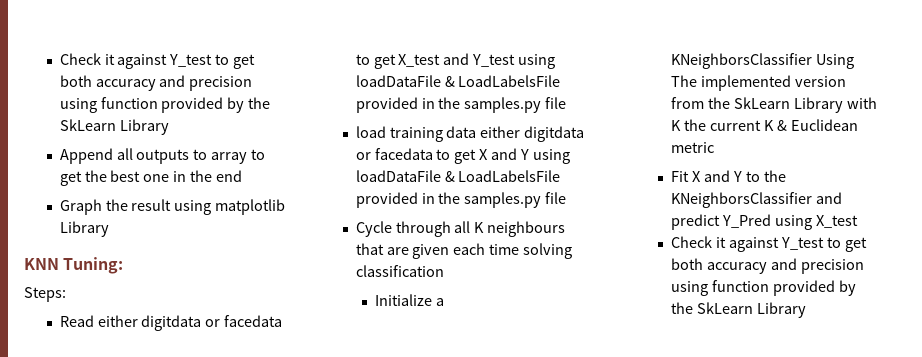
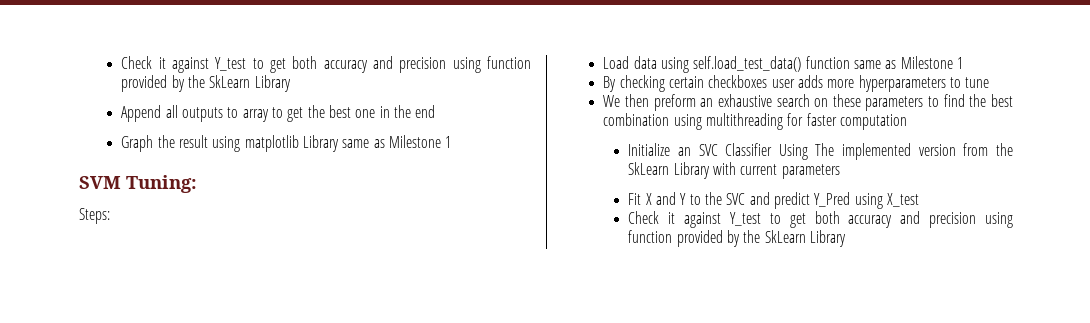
[24,257,124,274] [24,287,66,302] [59,315,283,331] [355,53,556,69] [355,75,561,87] [355,97,567,113] [355,126,585,142] [355,148,571,164] [355,170,561,182] [355,192,567,208] [355,221,566,237] [355,243,573,259] [355,265,444,277] [375,294,445,306] [671,53,813,69] // KNN Tuning: // Steps: // Read either digitdata or facedata to get X_test and Y_test using loadDataFile & LoadLabelsFile provided in the samples.py file // load training data either digitdata or facedata to get X and Y using loadDataFile & LoadLabelsFile provided in the samples.py file // Cycle through all K neighbours that are given each time solving classification // Initialize a KNeighborsClassifier -> [342,135,452,148] [79,175,197,193] [79,208,110,224] [603,56,964,73] [603,75,990,92] [603,94,1013,111] [603,113,908,130] [628,143,773,156] same as Milestone 1 // SVM Tuning: // Steps: // Load data using self.load_test_data() function same as Milestone 1 // By checking certain checkboxes user adds more hyperparameters to tune // We then preform an exhaustive search on these parameters to find the best combination using multithreading for faster computation // Initialize an SVC Classifier
[671,119,858,131] [671,142,715,153] K the current K & Euclidean metric -> [740,164,840,179] current parameters
[671,192,813,208] KNeighborsClassifier -> [726,193,746,205] SVC

